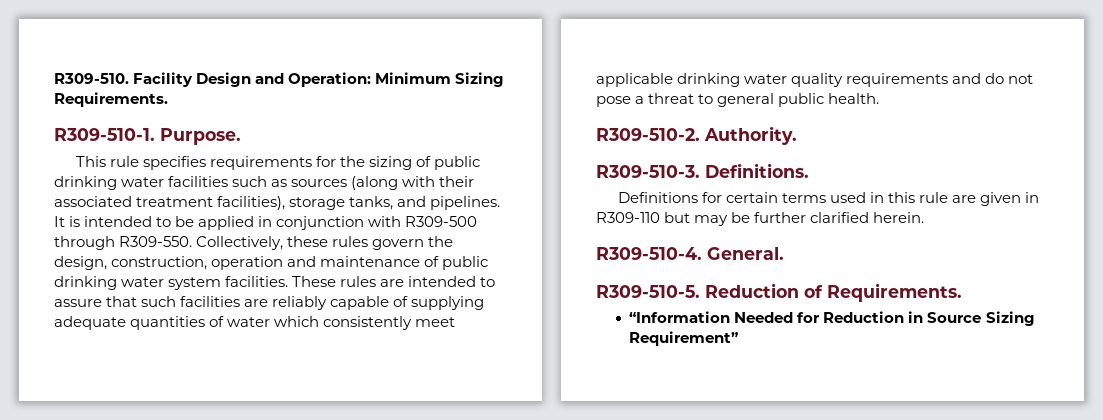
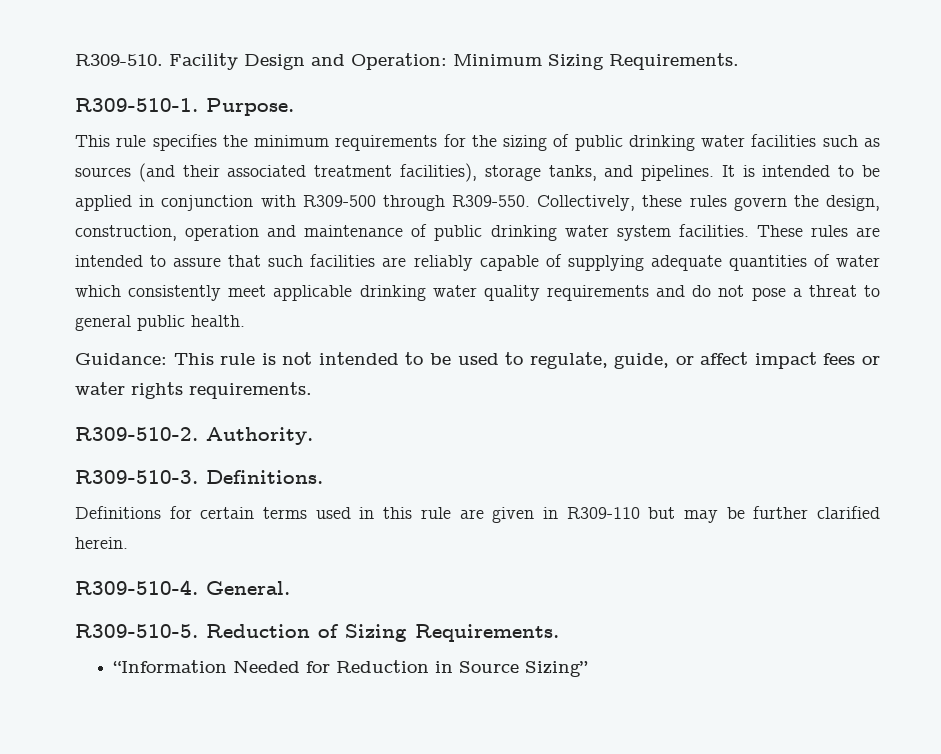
(206, 163) none -> [222,135,330,147] the minimum
[351,176,436,190] (along with -> [138,163,175,182] (and
(880, 98) none -> [75,352,880,369] [75,382,312,399] // Guidance: This rule is not intended to be used to regulate, guide, or affect impact fees or water rights requirements.
(823, 291) none -> [345,624,407,642] Sizing
[985,311,1035,326] [629,331,739,346] Sizing Requirement” -> [524,661,588,677] Sizing”

